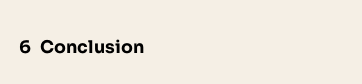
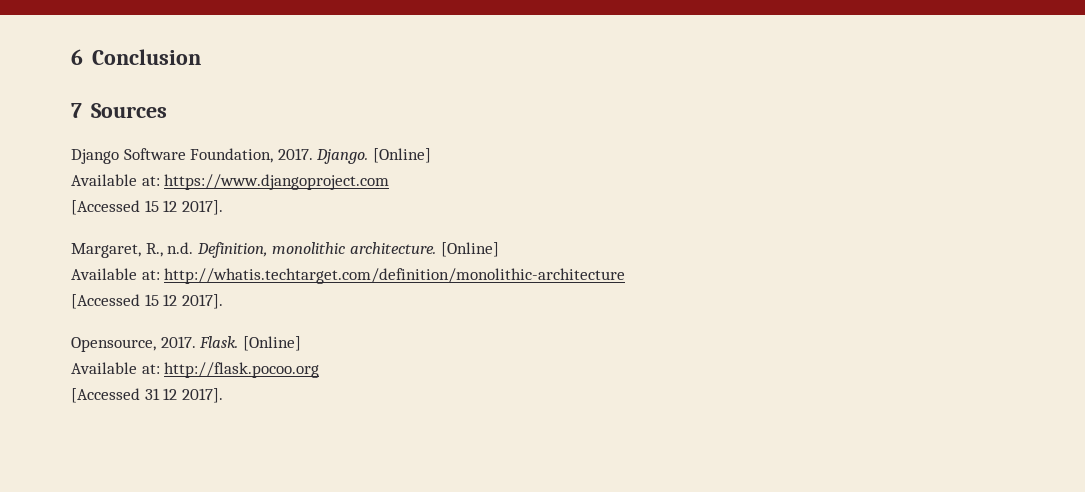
(145, 46) none -> [71,103,167,118] [71,148,431,164] [71,174,390,190] [71,200,223,215] [71,242,499,258] [71,268,626,284] [71,294,223,309] [71,336,301,352] [71,362,320,378] [71,388,223,403] // 7 Sources // Django Software Foundation, 2017. Django. [Online] // Available at: https://www.djangoproject.com // [Accessed 15 12 2017]. // Margaret, R., n.d. Definition, monolithic architecture. [Online] // Available at: http://whatis.techtarget.com/definition/monolithic-architecture // [Accessed 15 12 2017]. // Opensource, 2017. Flask. [Online] // Available at: http://flask.pocoo.org // [Accessed 31 12 2017].

